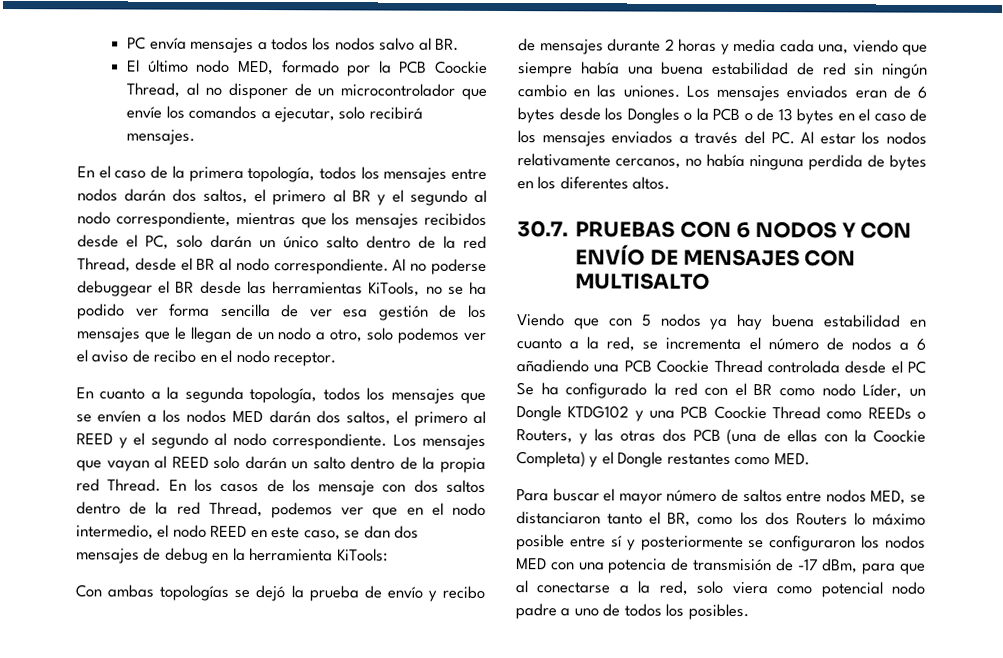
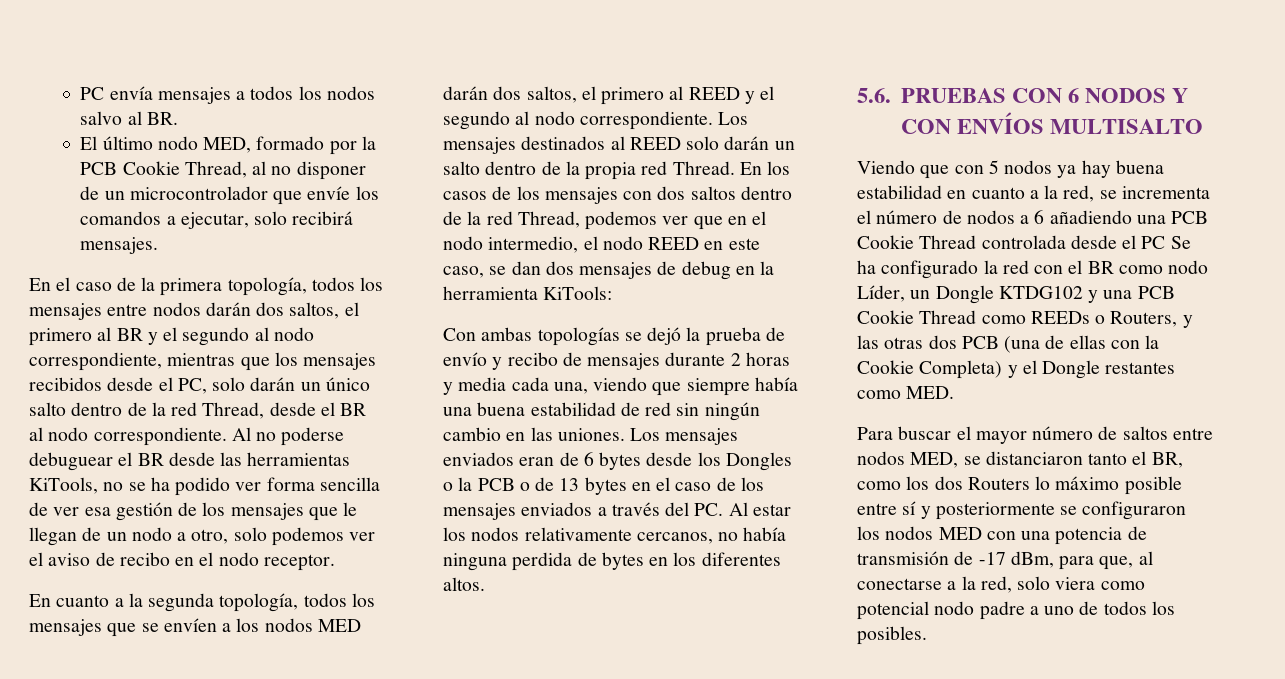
[435,60,489,74] Coockie -> [122,161,180,175] Cookie
[77,280,153,297] debuggear -> [29,452,113,471] debuguear
[76,460,150,472] que vayan -> [521,136,606,150] destinados
[318,480,376,496] mensaje -> [544,187,618,204] mensajes
[517,220,568,238] 30.7. -> [857,88,891,103] 5.6.
[575,244,857,267] ENVÍO DE MENSAJES CON -> [956,112,1044,134] ENVÍOS
[656,359,710,373] Coockie -> [857,235,914,249] Cookie
[713,405,767,420] Coockie -> [857,310,914,324] Cookie
[873,429,927,443] Coockie -> [857,360,914,374] Cookie
[900,563,926,575] que -> [1099,556,1134,570] que,

